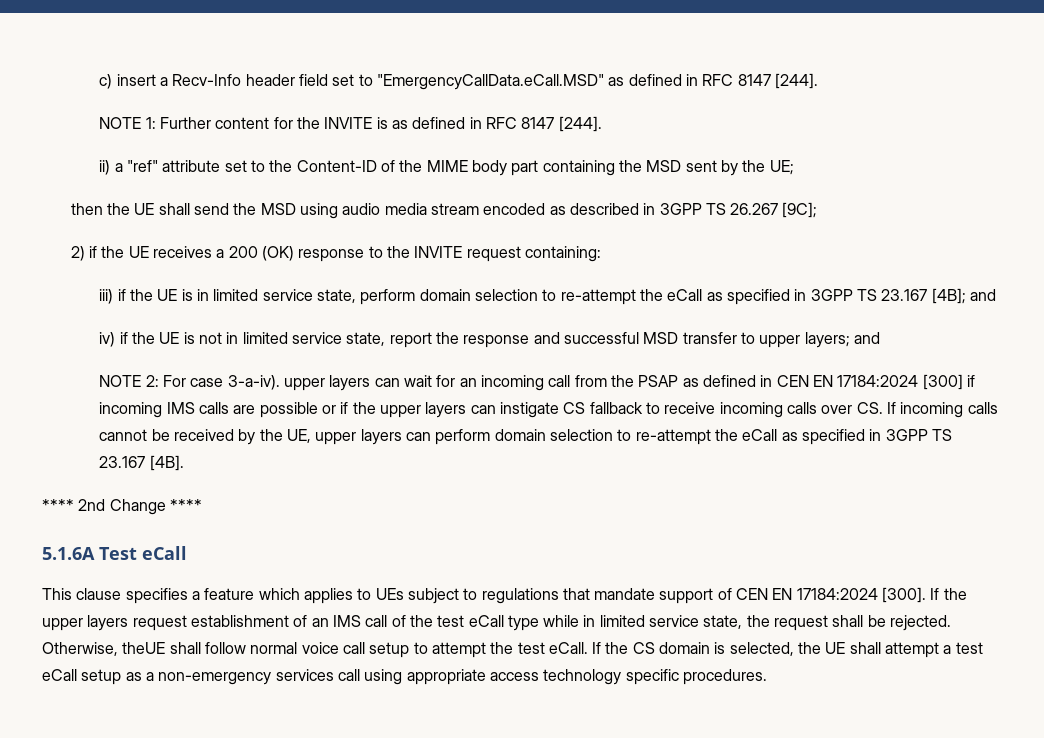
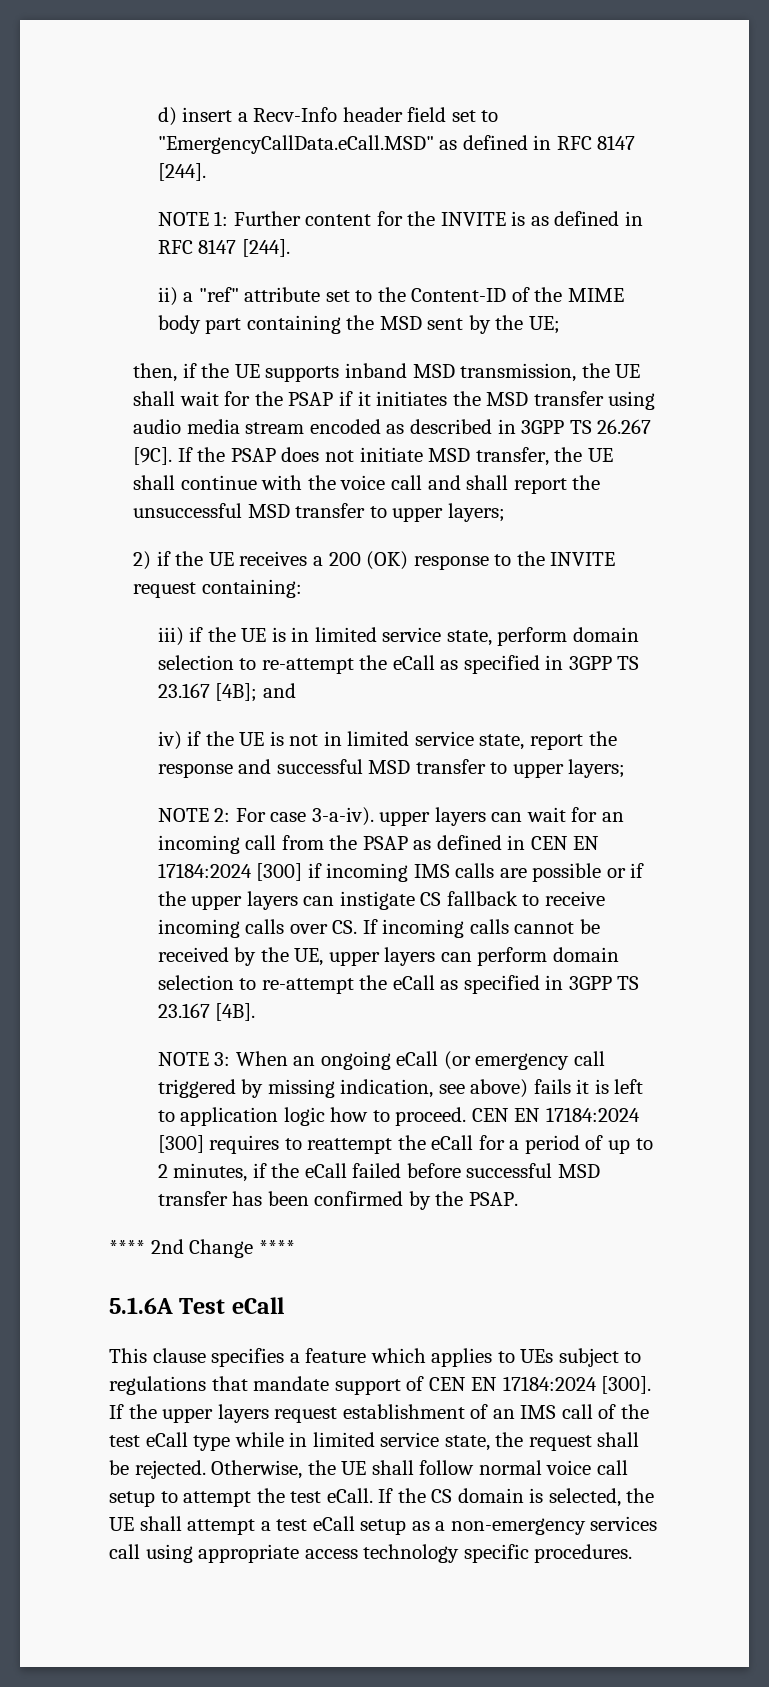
[99,74,113,89] c) -> [157,107,177,126] d)
[70,203,296,215] then the UE shall send the MSD -> [133,363,641,382] [133,391,604,406] then, if the UE supports inband MSD transmission, the UE shall wait for the PSAP if it initiates the MSD transfer
[782,202,818,218] [9C]; -> [133,447,613,466] [133,475,601,494] [133,503,506,522] [9C]. If the PSAP does not initiate MSD transfer, the UE shall continue with the voice call and shall report the unsuccessful MSD transfer to upper layers;
[853,332,880,344] and -> (626, 768) none
(184, 463) none -> [157,1051,605,1070] [157,1079,644,1098] [157,1107,640,1126] [157,1135,653,1154] [157,1163,600,1182] [157,1191,518,1210] // NOTE 3: When an ongoing eCall (or emergency call triggered by missing indication, see above) fails it is left to application logic how to proceed. CEN EN 17184:2024 [300] requires to reattempt the eCall for a period of up to 2 minutes, if the eCall failed before successful MSD transfer has been confirmed by the PSAP.
[122,642,166,654] theUE -> [307,1460,367,1475] the UE

